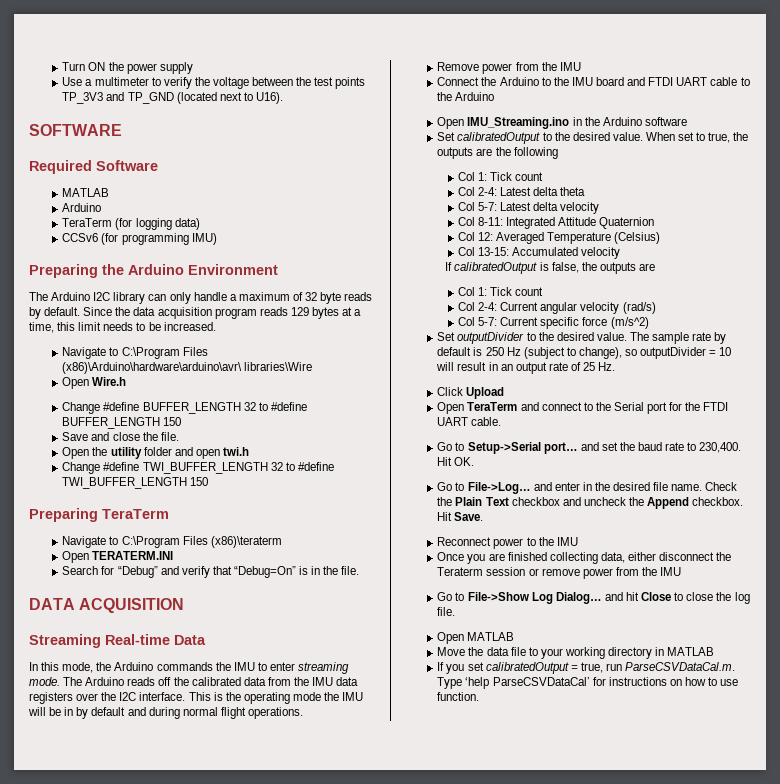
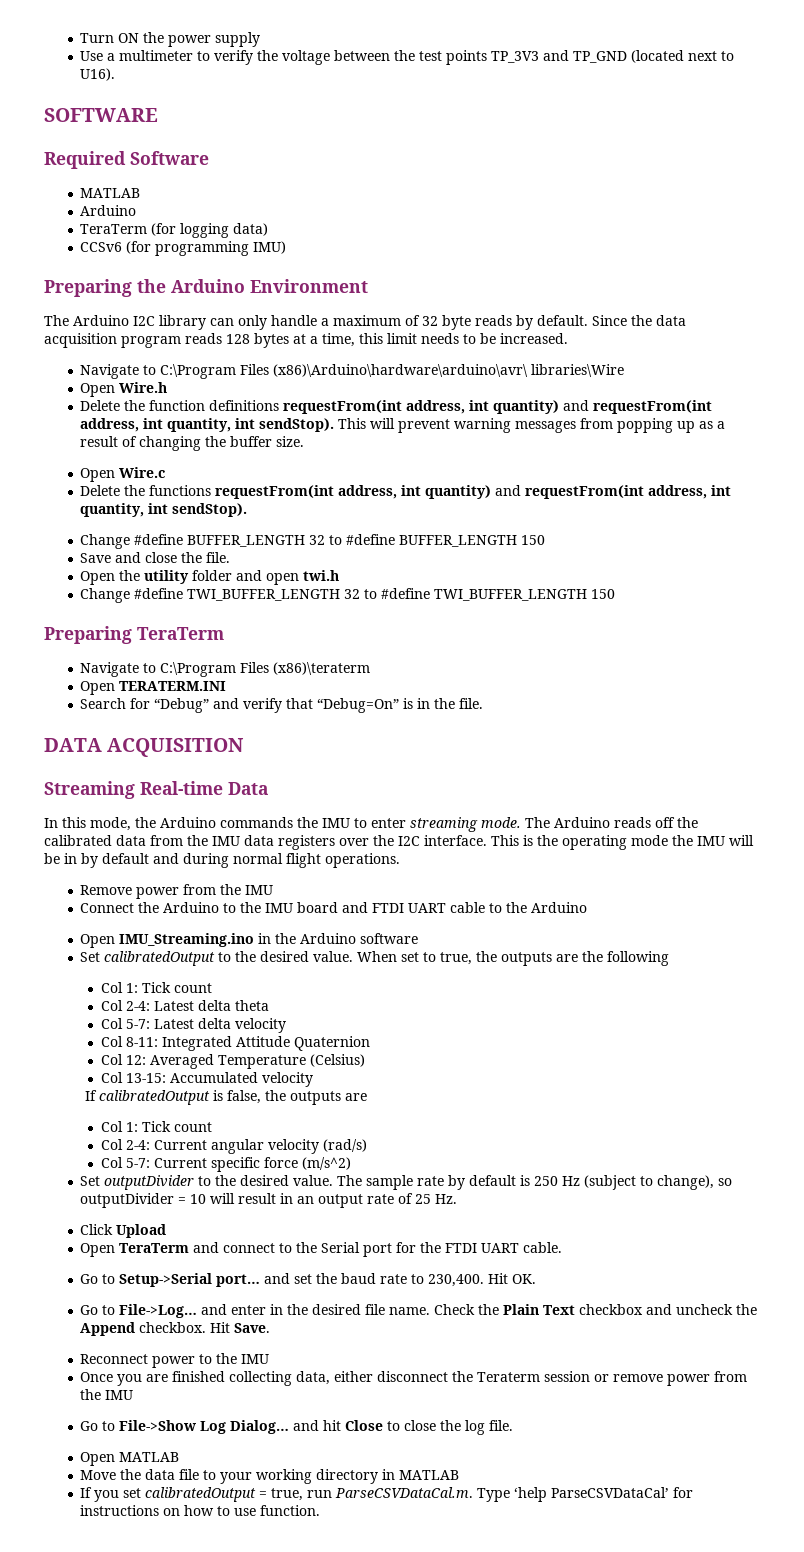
[290,307,309,316] 129 -> [226,334,250,344] 128
(127, 381) none -> [80,400,713,414] [80,418,726,433] [80,436,305,451] [80,467,166,482] [80,485,732,499] [80,503,248,517] // Delete the function definitions requestFrom(int address, int quantity) and requestFrom(int address, int quantity, int sendStop). This will prevent warning messages from popping up as a result of changing the buffer size. // Open Wire.c // Delete the functions requestFrom(int address, int quantity) and requestFrom(int address, int quantity, int sendStop).

